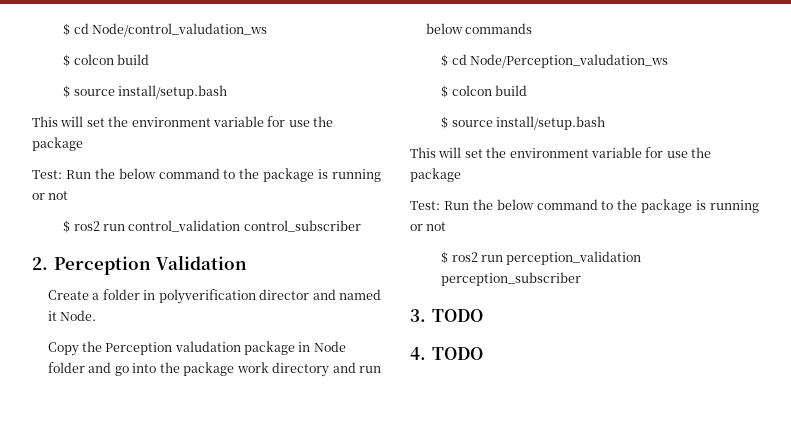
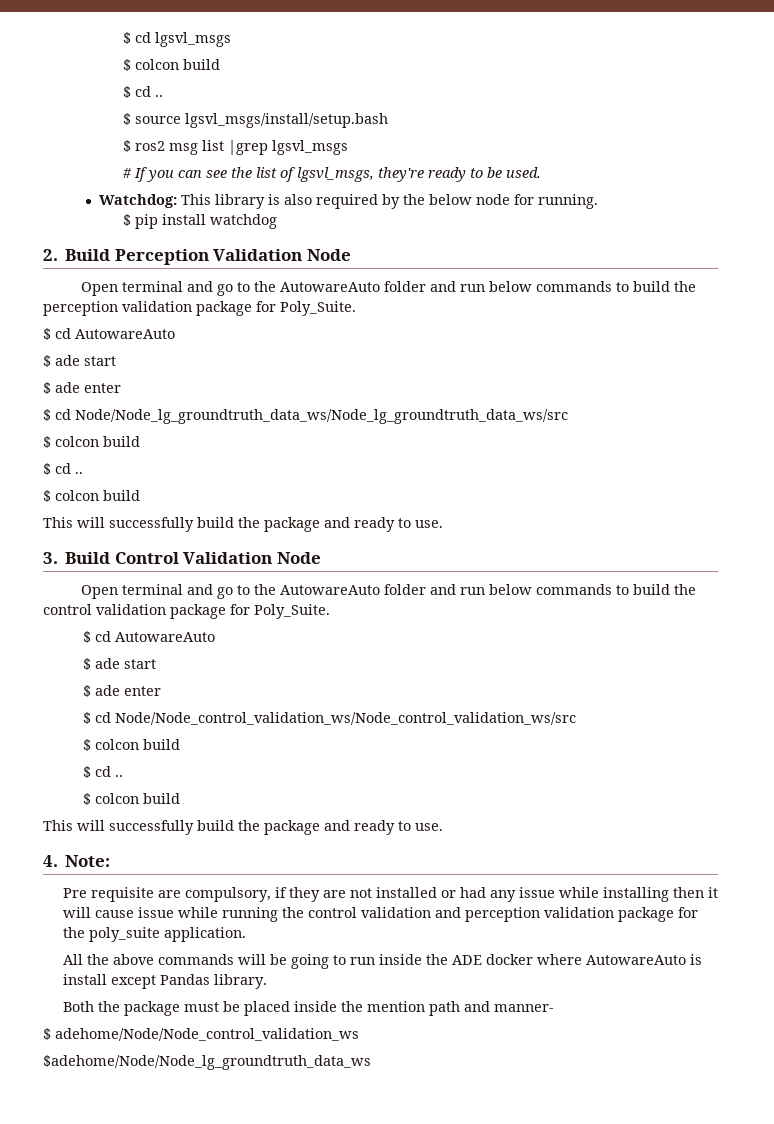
[63,23,267,37] [63,54,149,67] [63,85,227,99] [32,116,333,127] [32,137,83,151] [32,168,381,182] [32,191,69,200] [63,220,361,233] $ cd Node/control_valudation_ws // $ colcon build // $ source install/setup.bash // This will set the environment variable for use the package // Test: Run the below command to the package is running or not // $ ros2 run control_validation control_subscriber -> [122,32,231,47] [122,59,220,71] [122,86,163,98] [122,113,388,128] [122,140,348,155] [122,167,541,182] [98,194,598,209] [122,214,277,229] $ cd lgsvl_msgs // $ colcon build // $ cd .. // $ source lgsvl_msgs/install/setup.bash // $ ros2 msg list |grep lgsvl_msgs // # If you can see the list of lgsvl_msgs, they're ready to be used. // Watchdog: This library is also required by the below node for running. // $ pip install watchdog
(48, 263) none -> [65,249,111,261] Build
[47,289,381,304] [47,310,96,321] [47,341,346,356] [47,362,381,377] [425,23,532,34] [441,54,668,68] [441,85,527,98] [441,116,605,130] [410,147,711,158] [410,168,461,182] [410,199,759,213] [410,222,447,231] [441,251,642,265] [441,272,582,286] [410,309,484,322] [410,347,484,360] // Create a folder in polyverification director and named it Node. // Copy the Perception valudation package in Node folder and go into the package work directory and run below commands // $ cd Node/Perception_valudation_ws // $ colcon build // $ source install/setup.bash // This will set the environment variable for use the package // Test: Run the below command to the package is running or not // $ ros2 run perception_validation perception_subscriber // 3. TODO // 4. TODO -> [307,249,352,261] [80,281,696,296] [43,301,356,316] [43,328,175,340] [43,355,116,367] [43,382,121,394] [43,409,568,424] [43,436,140,448] [43,463,83,475] [43,490,140,502] [43,517,443,532] [43,552,322,564] [80,584,696,599] [43,604,330,619] [82,631,215,643] [82,658,156,670] [82,685,161,697] [82,712,576,725] [82,739,180,751] [82,766,123,778] [82,793,180,805] [43,820,443,835] [43,855,111,867] [62,887,718,902] [62,907,698,922] [62,927,246,942] [62,954,702,969] [62,974,267,989] [62,1001,554,1016] [43,1028,359,1041] [43,1055,371,1070] Node // Open terminal and go to the AutowareAuto folder and run below commands to build the perception validation package for Poly_Suite. // $ cd AutowareAuto // $ ade start // $ ade enter // $ cd Node/Node_lg_groundtruth_data_ws/Node_lg_groundtruth_data_ws/src // $ colcon build // $ cd .. // $ colcon build // This will successfully build the package and ready to use. // 3. Build Control Validation Node // Open terminal and go to the AutowareAuto folder and run below commands to build the control validation package for Poly_Suite. // $ cd AutowareAuto // $ ade start // $ ade enter // $ cd Node/Node_control_validation_ws/Node_control_validation_ws/src // $ colcon build // $ cd .. // $ colcon build // This will successfully build the package and ready to use. // 4. Note: // Pre requisite are compulsory, if they are not installed or had any issue while installing then it will cause issue while running the control validation and perception validation package for the poly_suite application. // All the above commands will be going to run inside the ADE docker where AutowareAuto is install except Pandas library. // Both the package must be placed inside the mention path and manner- // $ adehome/Node/Node_control_validation_ws // $adehome/Node/Node_lg_groundtruth_data_ws

